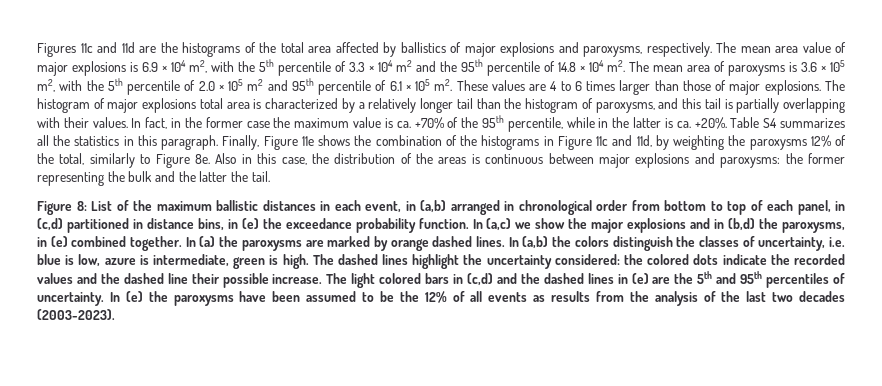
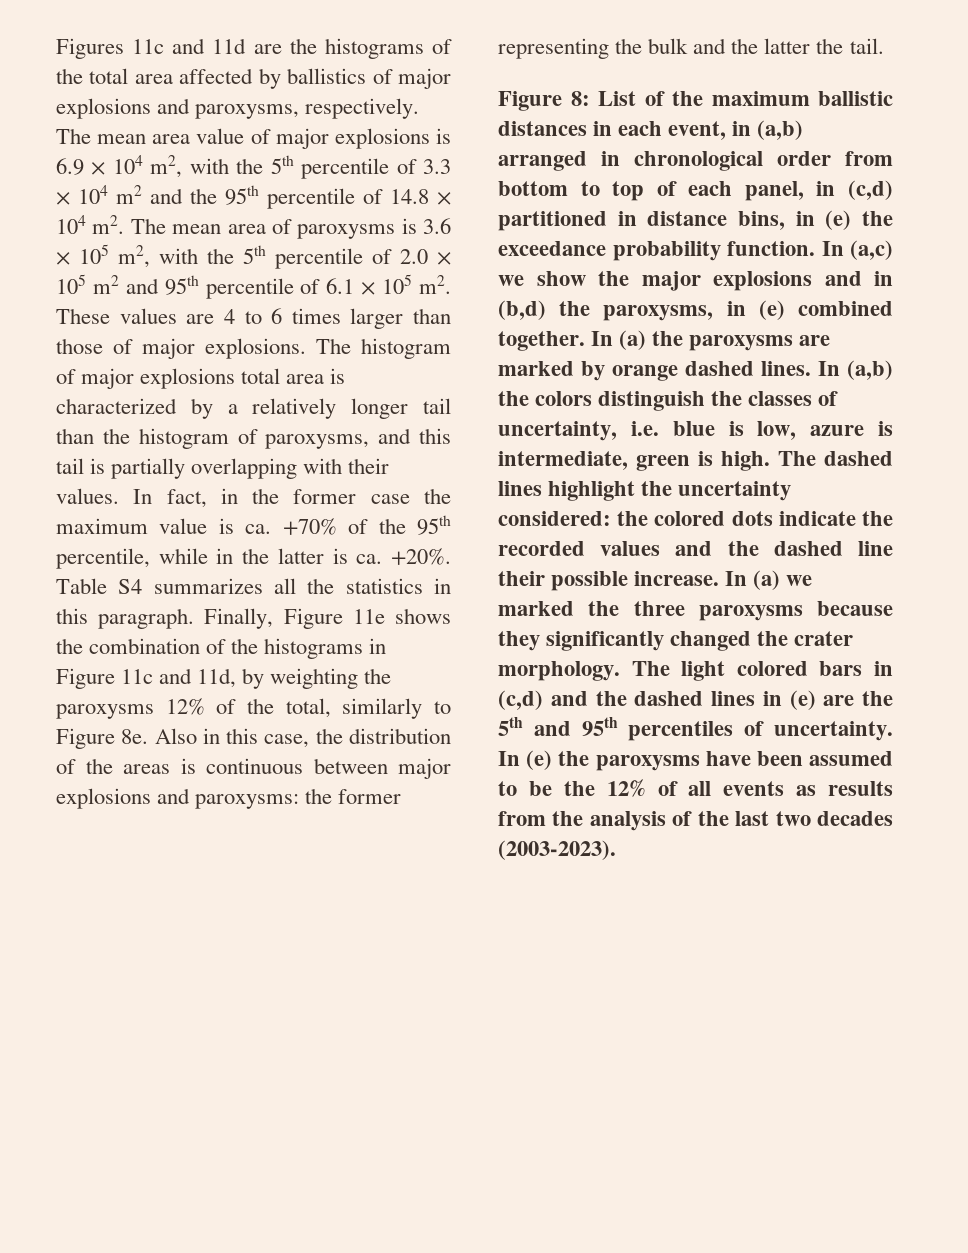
(323, 279) none -> [725,570,813,590] [498,601,893,621] [498,631,854,651] [498,661,620,681] In (a) we marked the three paroxysms because they significantly changed the crater morphology.

